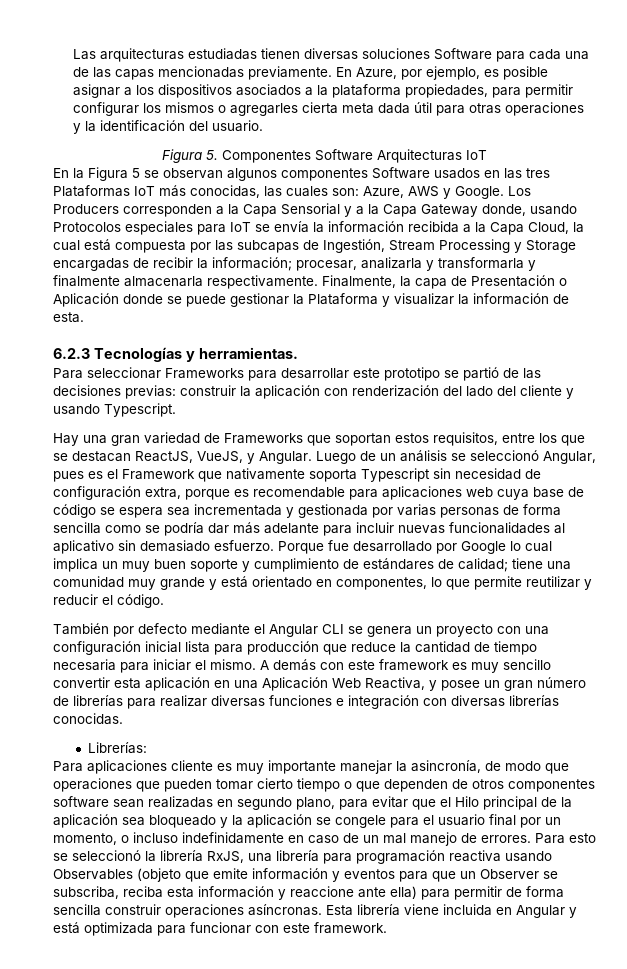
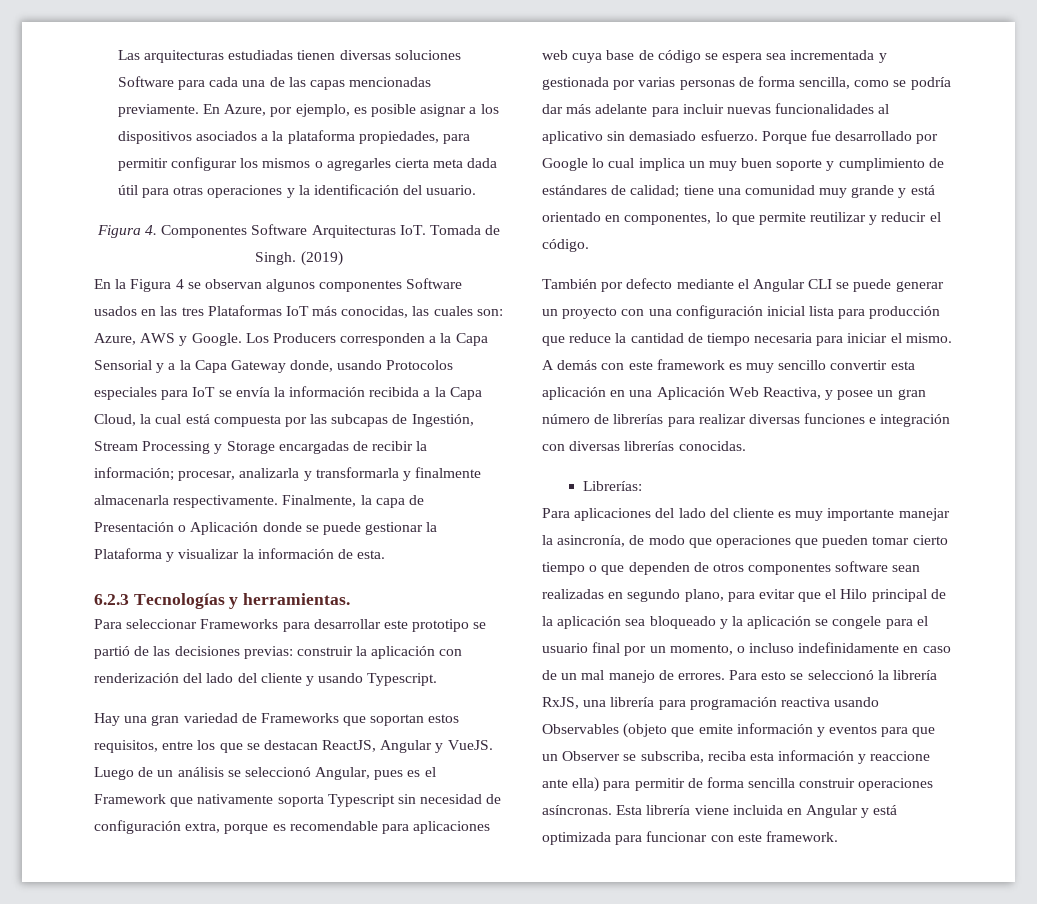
[206,150,218,160] 5. -> [145,225,158,235] 4.
[466,150,487,160] IoT -> [399,225,501,235] [255,251,343,266] IoT. Tomada de Singh. (2019)
[132,168,140,178] 5 -> [175,279,184,289] 4
[197,451,312,464] VueJS, y Angular. -> [380,740,493,753] Angular y VueJS.
[53,522,101,534] sencilla -> [799,77,851,89] sencilla,
[367,626,412,637] genera -> [853,279,944,292] puede generar
(167, 767) none -> [655,508,729,518] del lado del

